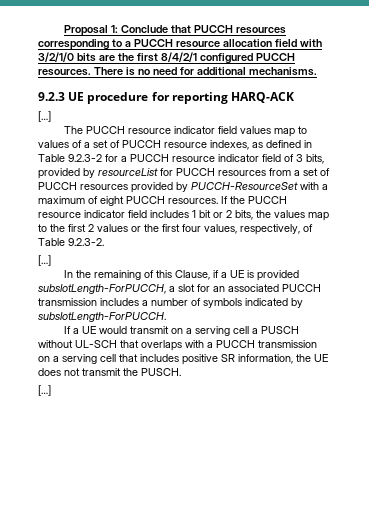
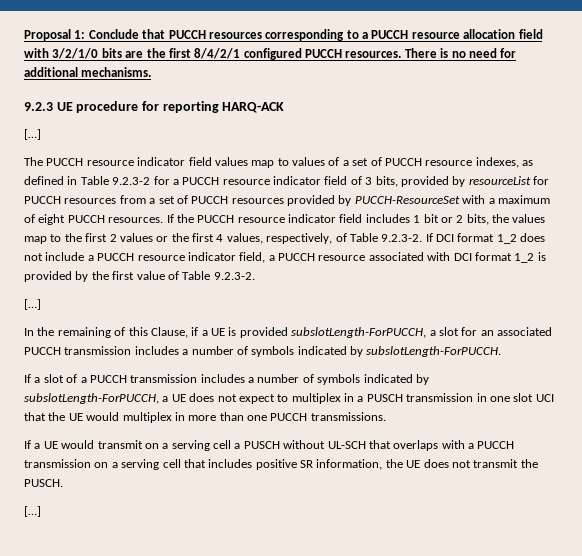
[182,224,201,232] four -> [216,234,224,242] 4
(104, 242) none -> [425,233,546,244] [24,252,546,263] [24,271,255,282] If DCI format 1_2 does not include a PUCCH resource indicator field, a PUCCH resource associated with DCI format 1_2 is provided by the first value of Table 9.2.3-2.
(166, 317) none -> [24,374,429,385] [24,393,554,404] [24,412,386,423] // If a slot of a PUCCH transmission includes a number of symbols indicated by subslotLength-ForPUCCH, a UE does not expect to multiplex in a PUSCH transmission in one slot UCI that the UE would multiplex in more than one PUCCH transmissions.

